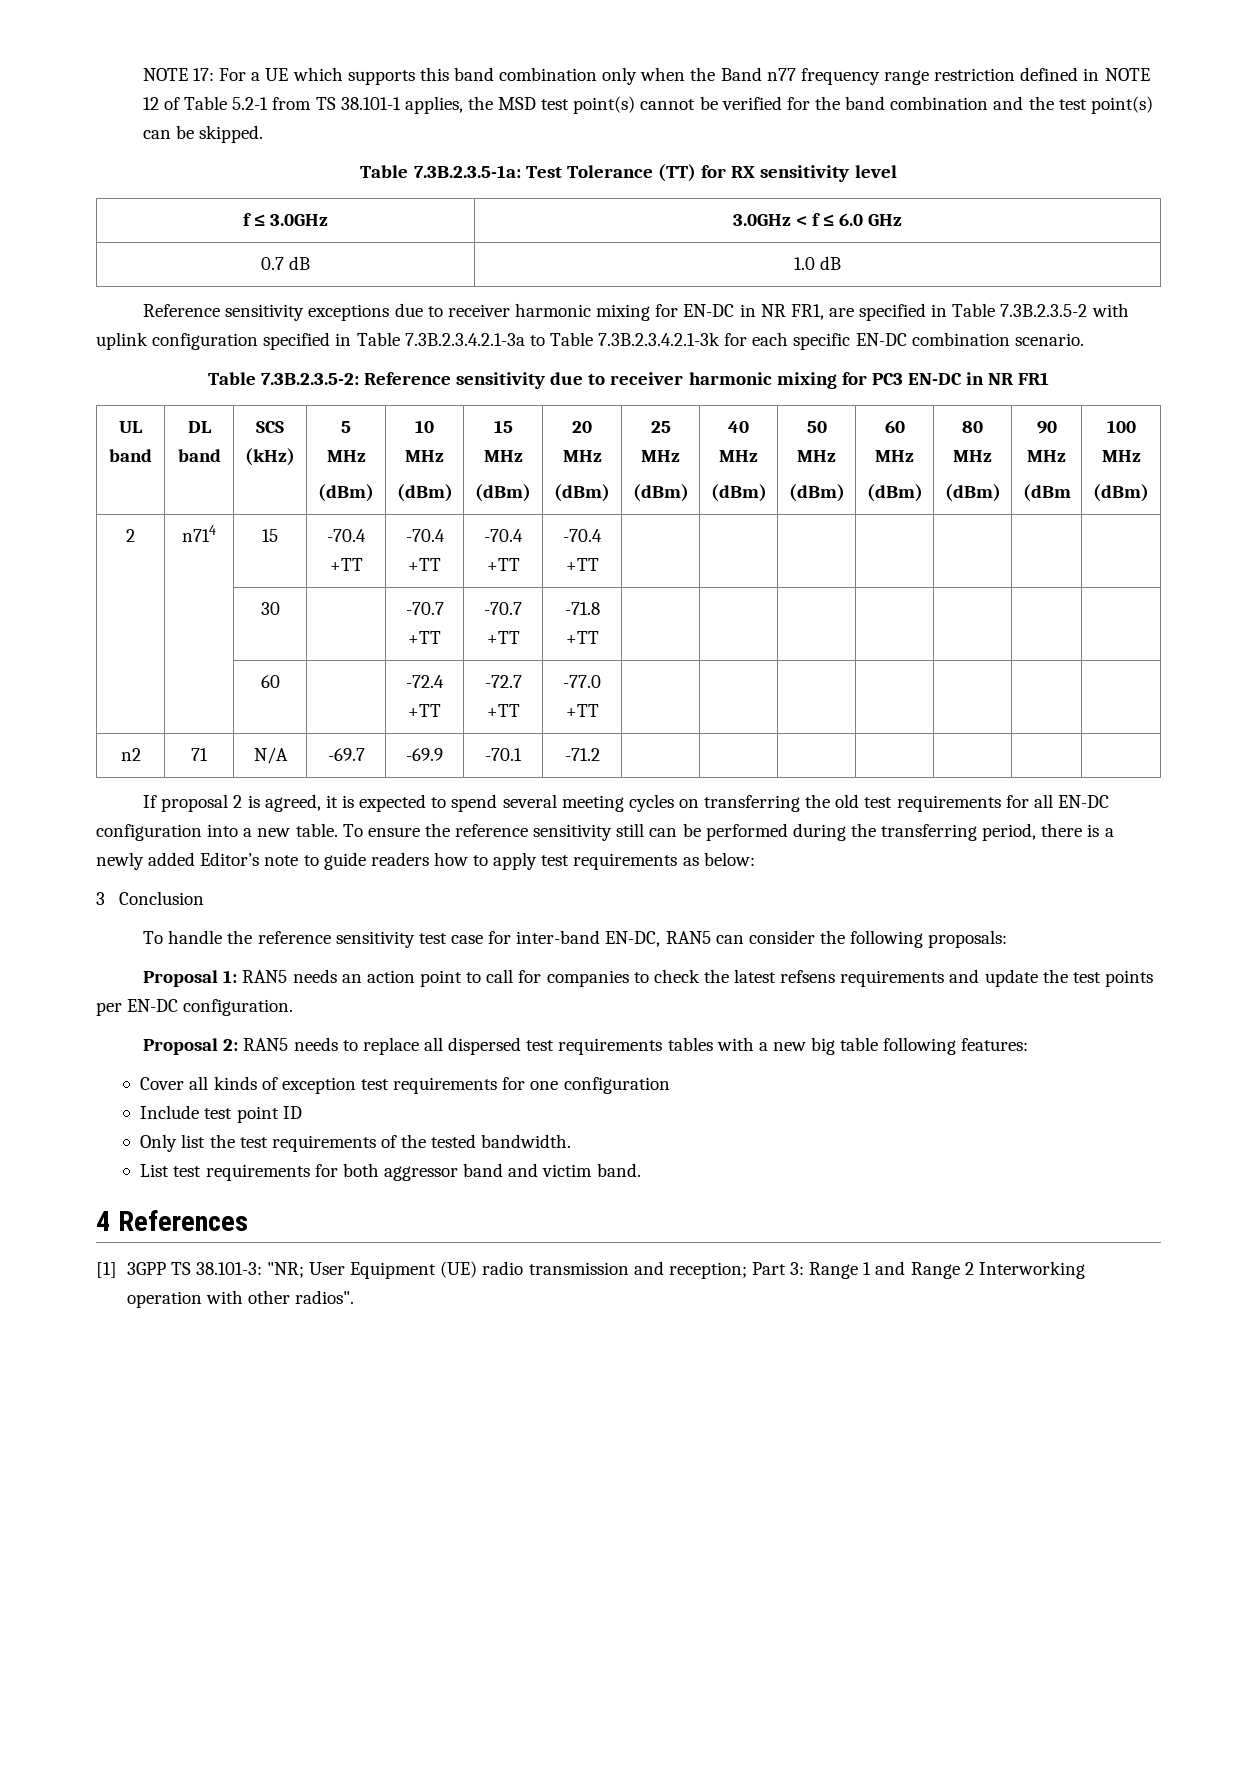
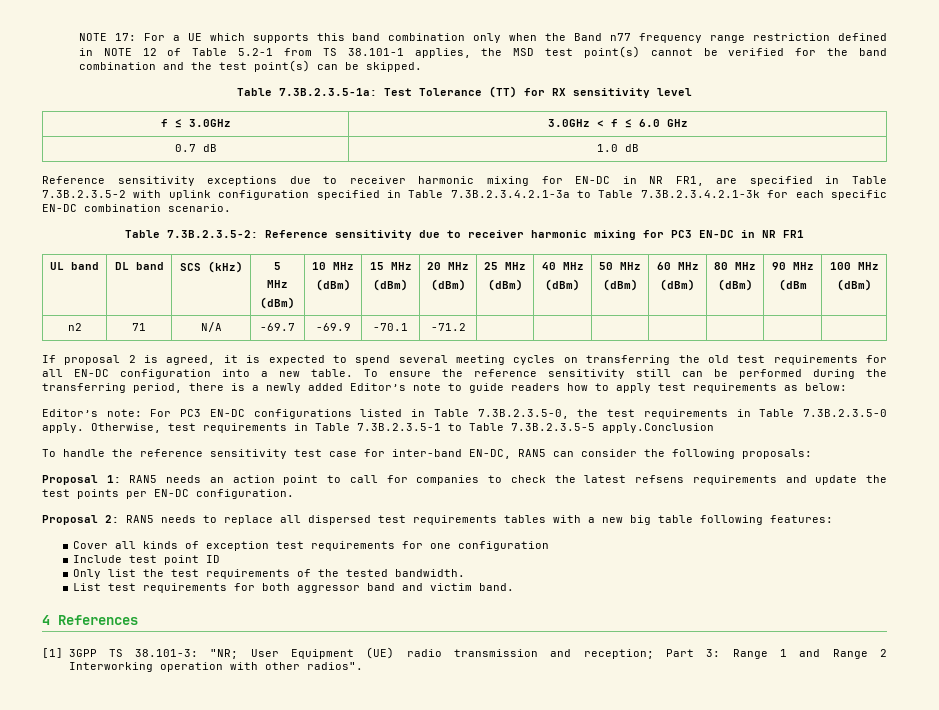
[126,529,135,542] [182,525,216,542] [262,529,278,542] [327,529,366,542] [329,558,363,571] [405,529,445,542] [408,558,441,571] [484,529,523,542] [486,558,520,571] [563,529,602,542] [565,558,599,571] [260,602,280,615] [405,602,444,615] [408,631,441,644] [484,602,522,615] [486,631,520,644] [564,602,600,615] [565,631,599,644] [260,675,280,688] [406,675,444,688] [408,704,441,717] [484,675,522,688] [486,704,520,717] [563,675,601,688] [565,704,599,717] // 2 | n714 | 15 | -70.4 +TT | -70.4 +TT | -70.4 +TT | -70.4 +TT | | | | | | | // | | 30 | | -70.7 +TT | -70.7 +TT | -71.8 +TT | | | | | | | // | | 60 | | -72.4 +TT | -72.7 +TT | -77.0 +TT | | | | | | | -> (872, 285) none
[96,891,205,905] 3 Conclusion -> [42,409,888,419] [42,423,714,433] Editor’s note: For PC3 EN-DC configurations listed in Table 7.3B.2.3.5-0, the test requirements in Table 7.3B.2.3.5-0 apply. Otherwise, test requirements in Table 7.3B.2.3.5-1 to Table 7.3B.2.3.5-5 apply.Conclusion

